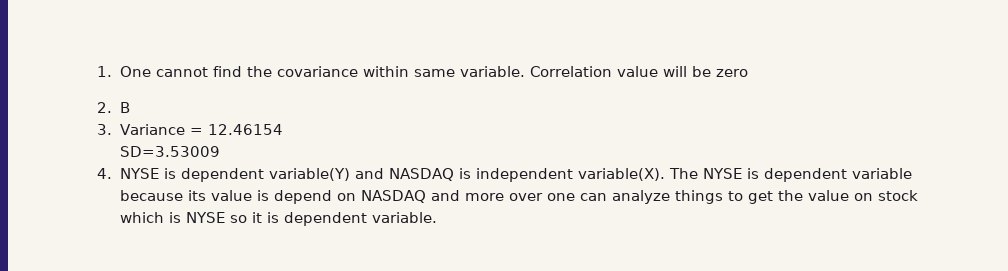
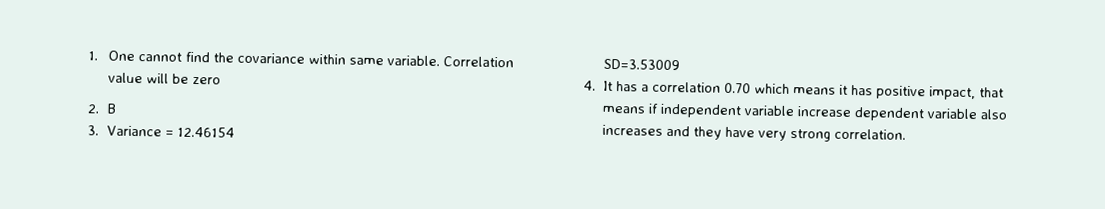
[119,168,912,182] [119,190,918,204] [119,212,437,226] NYSE is dependent variable(Y) and NASDAQ is independent variable(X). The NYSE is dependent variable because its value is depend on NASDAQ and more over one can analyze things to get the value on stock which is NYSE so it is dependent variable. -> [602,80,1004,101] [601,103,1007,122] [601,124,906,142] It has a correlation 0.70 which means it has positive impact, that means if independent variable increase dependent variable also increases and they have very strong correlation.

